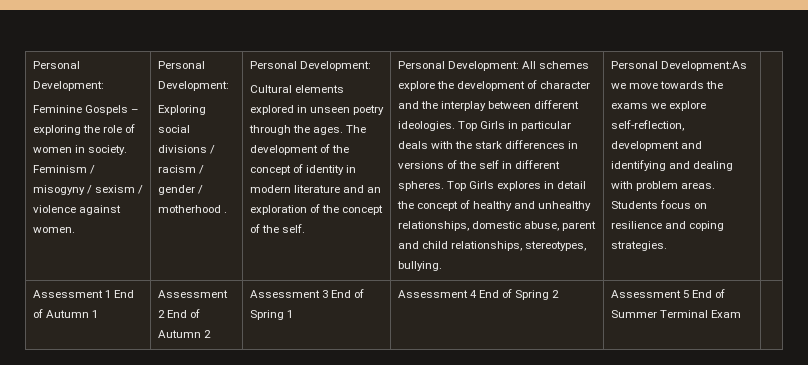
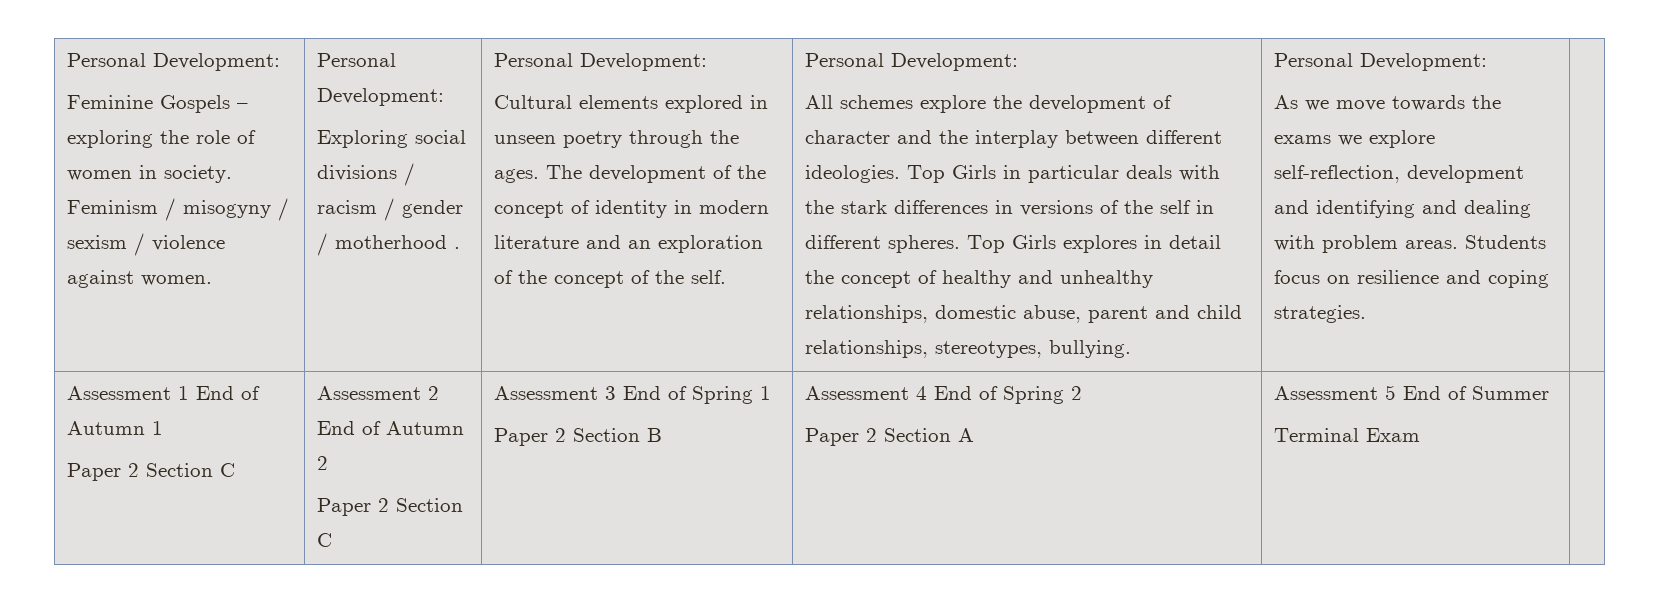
(519, 66) none -> (1018, 62) //
[660,61,747,71] Development:As -> [1359,53,1487,71] [1273,95,1298,109] Development: // As
(98, 314) none -> [66,463,235,481] // Paper 2 Section C
(211, 334) none -> [316,498,463,516] [316,533,332,547] // Paper 2 Section C
(293, 314) none -> [493,428,662,446] // Paper 2 Section B
(560, 294) none -> [804,428,974,446] // Paper 2 Section A
(657, 314) none -> (1549, 393) //

